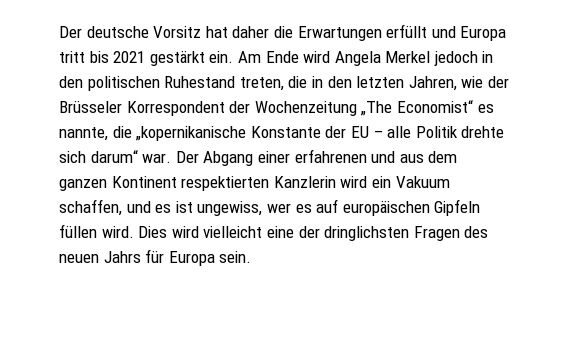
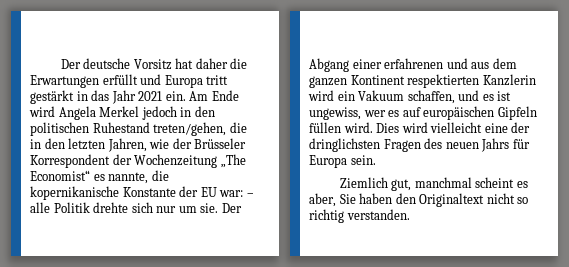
[89,51,205,66] bis 2021 gestärkt -> [30,90,163,104] gestärkt in das Jahr 2021
[239,77,284,91] treten, -> [153,122,227,136] treten/gehen,
[136,126,247,141] „kopernikanische -> [30,186,119,200] kopernikanische
(369, 132) none -> [219,190,244,197] war:
[90,150,172,163] darum“ war. -> [156,203,219,213] nur um sie.
(252, 257) none -> [339,177,528,191] [309,193,529,207] [309,209,410,223] // Ziemlich gut, manchmal scheint es aber, Sie haben den Originaltext nicht so richtig verstanden.

